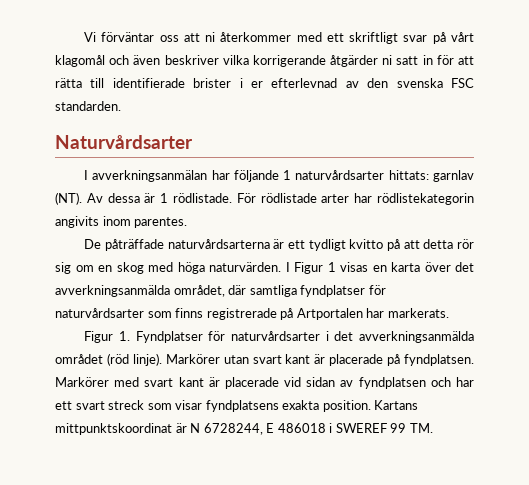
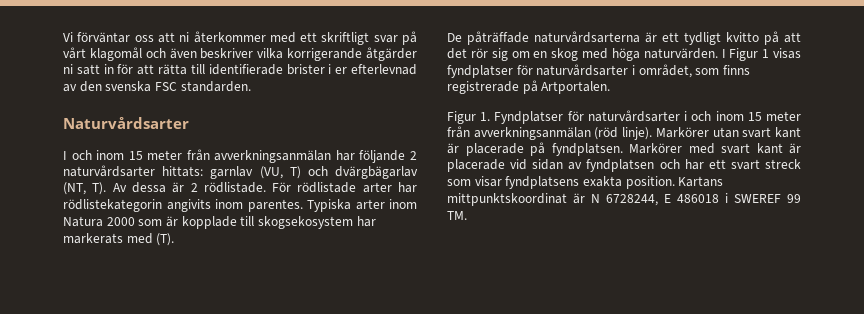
(89, 175) none -> [71,149,210,161] och inom 15 meter från
[283,170,292,180] 1 -> [409,151,417,160] 2
[55,192,82,205] (NT). -> [259,166,418,179] [63,182,107,195] (VU, T) och dvärgbägarlav (NT, T).
[160,193,169,203] 1 -> [190,183,198,192] 2
(188, 222) none -> [307,199,417,212] [63,216,376,229] [63,233,175,246] Typiska arter inom Natura 2000 som är kopplade till skogsekosystem har markerats med (T).
[423,239,454,249] detta -> [447,48,467,59] det
[372,262,474,272] [55,285,297,297] en karta över det avverkningsanmälda området, där samtliga -> (801, 53) none
(144, 313) none -> [631,64,692,78] i området,
[296,308,449,320] Artportalen har markerats. -> [541,81,611,94] Artportalen.
[334,331,474,343] [55,354,103,364] det avverkningsanmälda området -> [691,111,801,121] [447,126,591,140] och inom 15 meter från avverkningsanmälan

